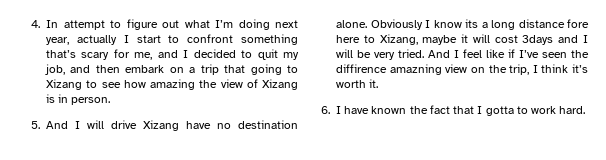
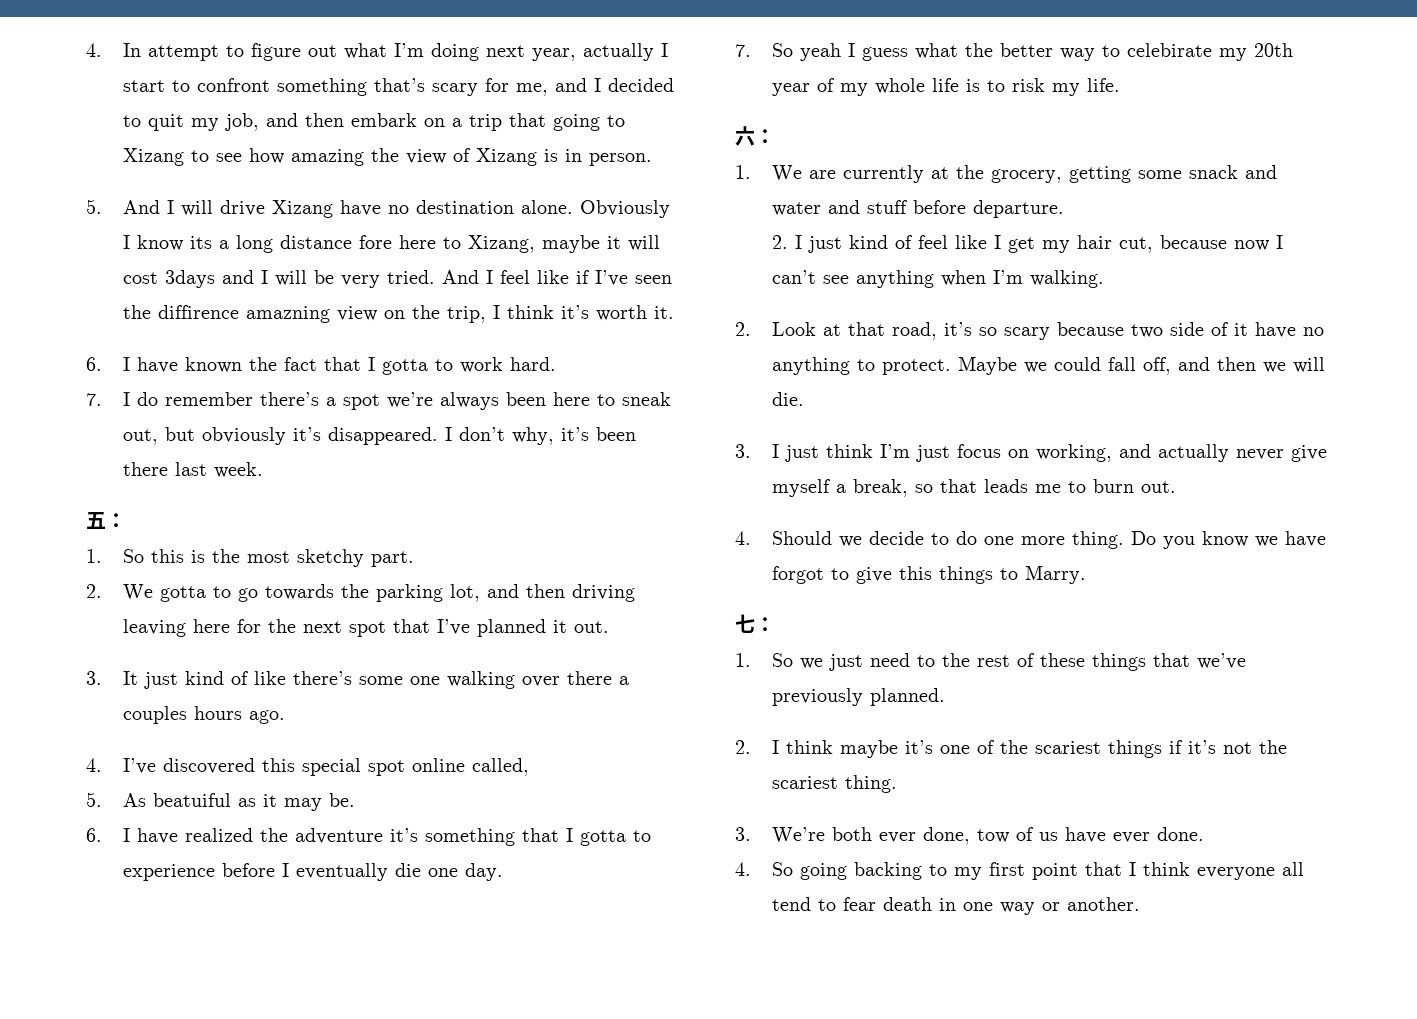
(586, 110) none -> [86,392,672,410] [123,427,637,445] [123,462,264,478] [86,512,126,529] [86,549,415,567] [86,584,636,602] [123,619,610,637] [86,671,630,689] [123,706,286,724] [86,758,530,776] [86,792,356,811] [86,828,652,846] [123,863,504,881] [735,43,1294,61] [772,78,1121,96] [735,126,775,146] [735,165,1278,183] [772,200,1065,218] [772,235,1284,253] [772,270,1105,288] [735,322,1325,340] [772,356,1326,375] [772,392,805,406] [735,444,1328,462] [772,479,1177,497] [735,531,1327,549] [772,565,1087,584] [735,614,775,633] [735,653,1247,671] [772,688,946,706] [735,740,1288,758] [772,775,898,793] [735,827,1205,845] [735,862,1305,880] [772,897,1141,915] // 7. I do remember there’s a spot we’re always been here to sneak out, but obviously it’s disappeared. I don’t why, it’s been there last week. // 五： // 1. So this is the most sketchy part. // 2. We gotta to go towards the parking lot, and then driving leaving here for the next spot that I’ve planned it out. // 3. It just kind of like there’s some one walking over there a couples hours ago. // 4. I’ve discovered this special spot online called, // 5. As beatuiful as it may be. // 6. I have realized the adventure it’s something that I gotta to experience before I eventually die one day. // 7. So yeah I guess what the better way to celebirate my 20th year of my whole life is to risk my life. // 六： // 1. We are currently at the grocery, getting some snack and water and stuff before departure. // 2. I just kind of feel like I get my hair cut, because now I can’t see anything when I’m walking. // 2. Look at that road, it’s so scary because two side of it have no anything to protect. Maybe we could fall off, and then we will die. // 3. I just think I’m just focus on working, and actually never give myself a break, so that leads me to burn out. // 4. Should we decide to do one more thing. Do you know we have forgot to give this things to Marry. // 七： // 1. So we just need to the rest of these things that we’ve previously planned. // 2. I think maybe it’s one of the scariest things if it’s not the scariest thing. // 3. We’re both ever done, tow of us have ever done. // 4. So going backing to my first point that I think everyone all tend to fear death in one way or another.

